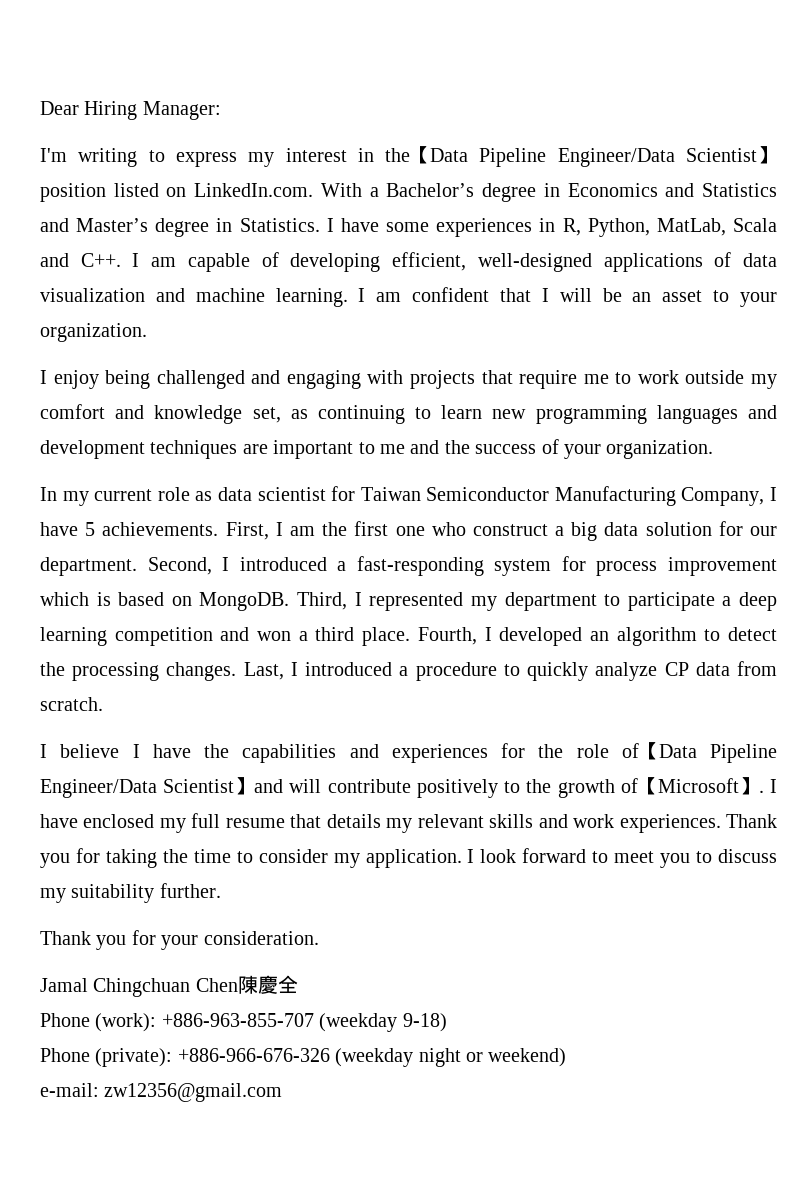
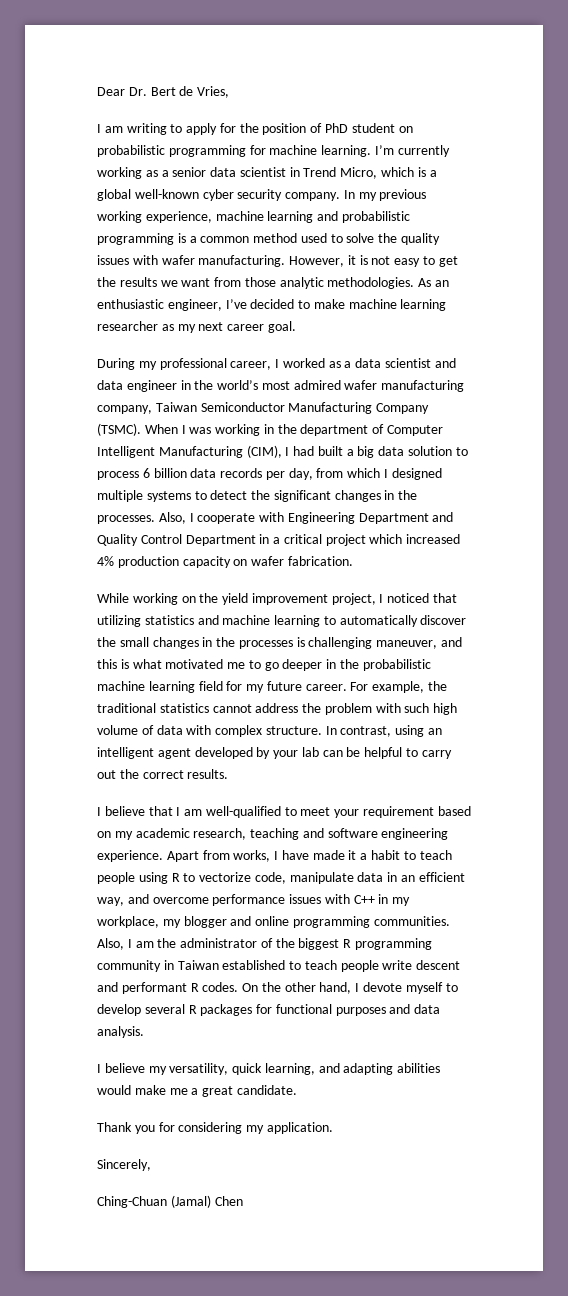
[84,101,221,120] [40,146,777,167] [40,183,778,202] [40,218,777,237] [40,252,778,272] [40,287,777,307] [40,323,147,342] [40,370,777,389] [40,404,777,424] [40,439,714,459] [40,486,777,506] [40,521,777,541] [40,556,777,576] [40,592,777,611] [40,627,777,646] [40,661,778,681] [40,697,103,711] [40,742,777,763] [40,777,777,798] [40,813,777,833] [40,848,777,868] [40,883,221,903] [40,930,319,950] [40,975,298,997] [40,1013,447,1032] [40,1048,567,1067] [40,1083,283,1102] Hiring Manager: // I'm writing to express my interest in the【Data Pipeline Engineer/Data Scientist】position listed on LinkedIn.com. With a Bachelor’s degree in Economics and Statistics and Master’s degree in Statistics. I have some experiences in R, Python, MatLab, Scala and C++. I am capable of developing efficient, well-designed applications of data visualization and machine learning. I am confident that I will be an asset to your organization. // I enjoy being challenged and engaging with projects that require me to work outside my comfort and knowledge set, as continuing to learn new programming languages and development techniques are important to me and the success of your organization. // In my current role as data scientist for Taiwan Semiconductor Manufacturing Company, I have 5 achievements. First, I am the first one who construct a big data solution for our department. Second, I introduced a fast-responding system for process improvement which is based on MongoDB. Third, I represented my department to participate a deep learning competition and won a third place. Fourth, I developed an algorithm to detect the processing changes. Last, I introduced a procedure to quickly analyze CP data from scratch. // I believe I have the capabilities and experiences for the role of【Data Pipeline Engineer/Data Scientist】and will contribute positively to the growth of【Microsoft】. I have enclosed my full resume that details my relevant skills and work experiences. Thank you for taking the time to consider my application. I look forward to meet you to discuss my suitability further. // Thank you for your consideration. // Jamal Chingchuan Chen陳慶全 // Phone (work): +886-963-855-707 (weekday 9-18) // Phone (private): +886-966-676-326 (weekday night or weekend) // e-mail: zw12356@gmail.com -> [128,86,230,98] [97,123,413,135] [97,145,450,157] [97,167,437,179] [97,189,427,201] [97,211,410,223] [97,233,441,245] [97,255,458,267] [97,277,450,289] [97,299,447,311] [97,321,296,333] [97,358,456,370] [97,380,465,392] [97,402,430,414] [97,423,444,436] [97,445,468,458] [97,468,442,480] [97,490,418,502] [97,512,454,524] [97,534,461,546] [97,556,353,568] [97,593,458,605] [97,615,467,627] [97,637,463,649] [97,659,431,671] [97,681,448,693] [97,703,458,715] [97,725,443,737] [97,747,452,759] [97,769,229,779] [97,806,471,818] [97,828,449,840] [97,850,452,862] [97,872,465,884] [97,894,411,906] [97,916,450,928] [97,938,433,950] [97,960,461,972] [97,982,458,994] [97,1004,441,1016] [97,1026,144,1038] [97,1063,441,1075] [97,1085,297,1097] [97,1122,333,1134] [97,1159,151,1171] [97,1195,243,1208] Dr. Bert de Vries, // I am writing to apply for the position of PhD student on probabilistic programming for machine learning. I’m currently working as a senior data scientist in Trend Micro, which is a global well-known cyber security company. In my previous working experience, machine learning and probabilistic programming is a common method used to solve the quality issues with wafer manufacturing. However, it is not easy to get the results we want from those analytic methodologies. As an enthusiastic engineer, I’ve decided to make machine learning researcher as my next career goal. // During my professional career, I worked as a data scientist and data engineer in the world’s most admired wafer manufacturing company, Taiwan Semiconductor Manufacturing Company (TSMC). When I was working in the department of Computer Intelligent Manufacturing (CIM), I had built a big data solution to process 6 billion data records per day, from which I designed multiple systems to detect the significant changes in the processes. Also, I cooperate with Engineering Department and Quality Control Department in a critical project which increased 4% production capacity on wafer fabrication. // While working on the yield improvement project, I noticed that utilizing statistics and machine learning to automatically discover the small changes in the processes is challenging maneuver, and this is what motivated me to go deeper in the probabilistic machine learning field for my future career. For example, the traditional statistics cannot address the problem with such high volume of data with complex structure. In contrast, using an intelligent agent developed by your lab can be helpful to carry out the correct results. // I believe that I am well-qualified to meet your requirement based on my academic research, teaching and software engineering experience. Apart from works, I have made it a habit to teach people using R to vectorize code, manipulate data in an efficient way, and overcome performance issues with C++ in my workplace, my blogger and online programming communities. Also, I am the administrator of the biggest R programming community in Taiwan established to teach people write descent and performant R codes. On the other hand, I devote myself to develop several R packages for functional purposes and data analysis. // I believe my versatility, quick learning, and adapting abilities would make me a great candidate. // Thank you for considering my application. // Sincerely, // Ching-Chuan (Jamal) Chen

